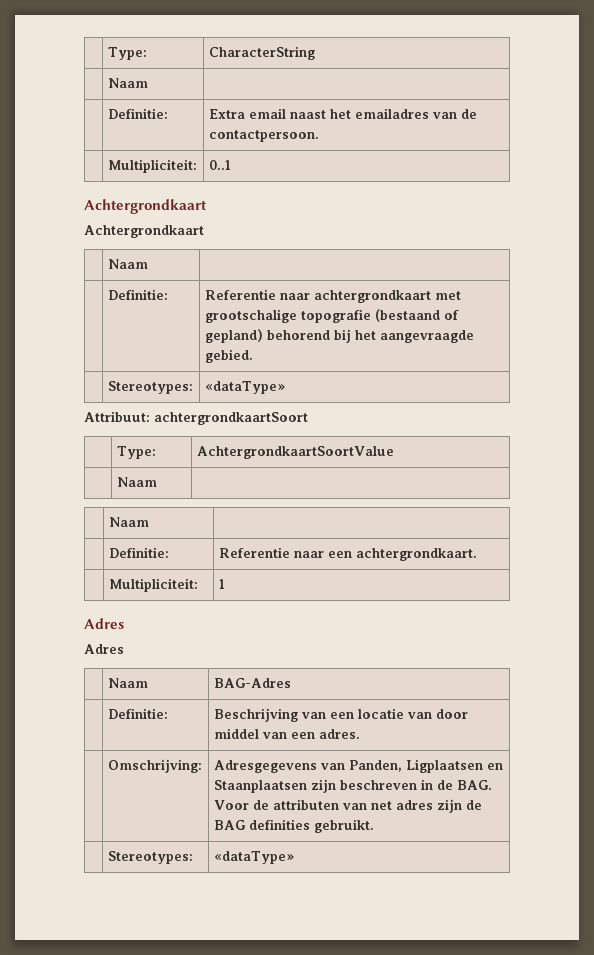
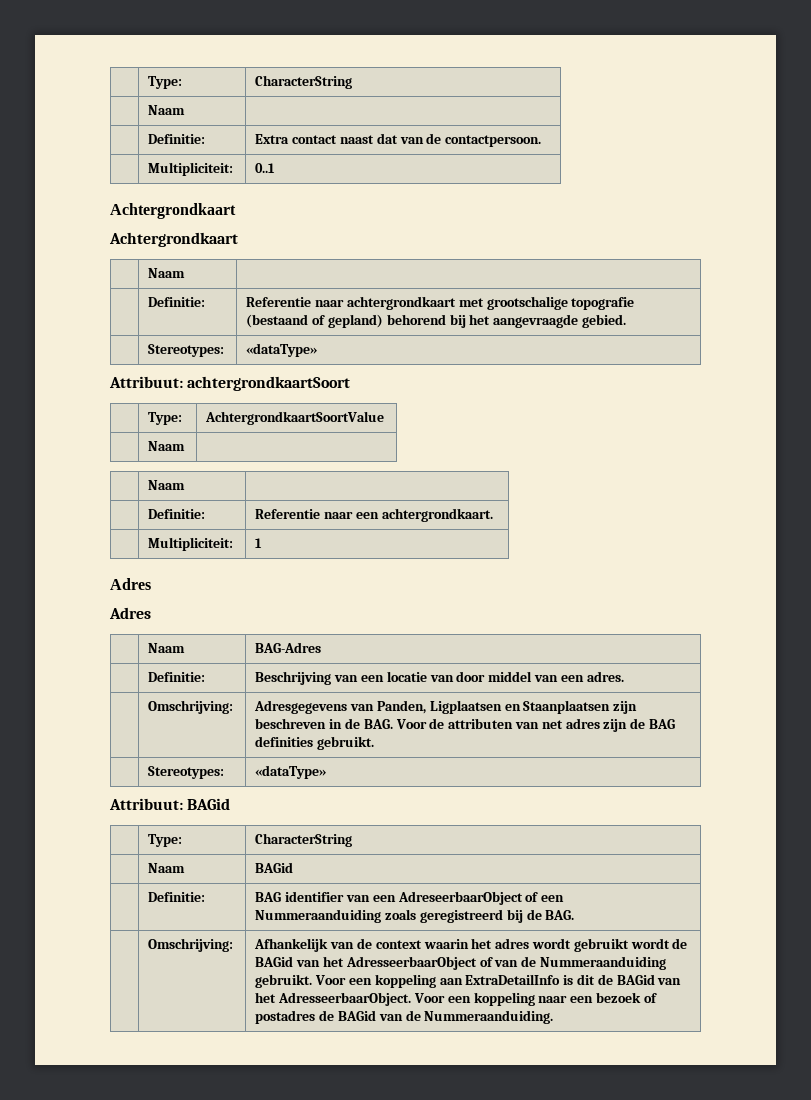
[248,108,429,119] email naast het emailadres -> [292,133,398,144] contact naast dat
(294, 857) none -> [109,798,231,810] [148,834,183,847] [255,833,353,847] [148,863,186,873] [255,862,294,873] [148,892,206,902] [255,891,565,905] [255,909,575,923] [148,938,234,952] [254,938,688,952] [255,956,666,970] [255,974,682,988] [255,992,657,1006] [255,1010,554,1024] // Attribuut: BAGid // | Type: | CharacterString // | Naam | BAGid // | Definitie: | BAG identifier van een AdreseerbaarObject of een Nummeraanduiding zoals geregistreerd bij de BAG. // | Omschrijving: | Afhankelijk van de context waarin het adres wordt gebruikt wordt de BAGid van het AdresseerbaarObject of van de Nummeraanduiding gebruikt. Voor een koppeling aan ExtraDetailInfo is dit de BAGid van het AdresseerbaarObject. Voor een koppeling naar een bezoek of postadres de BAGid van de Nummeraanduiding.

